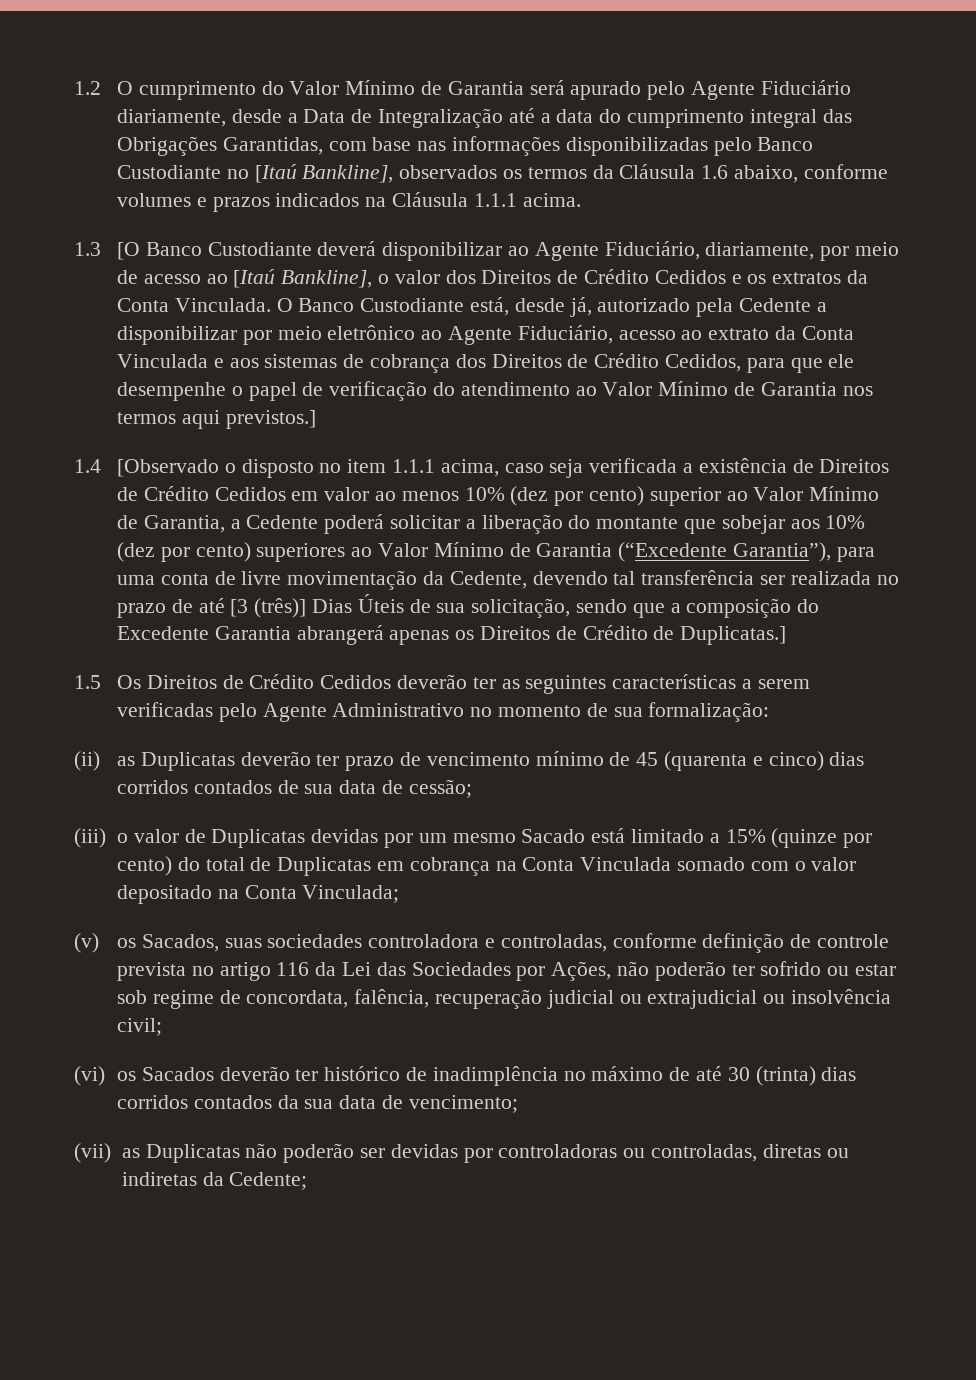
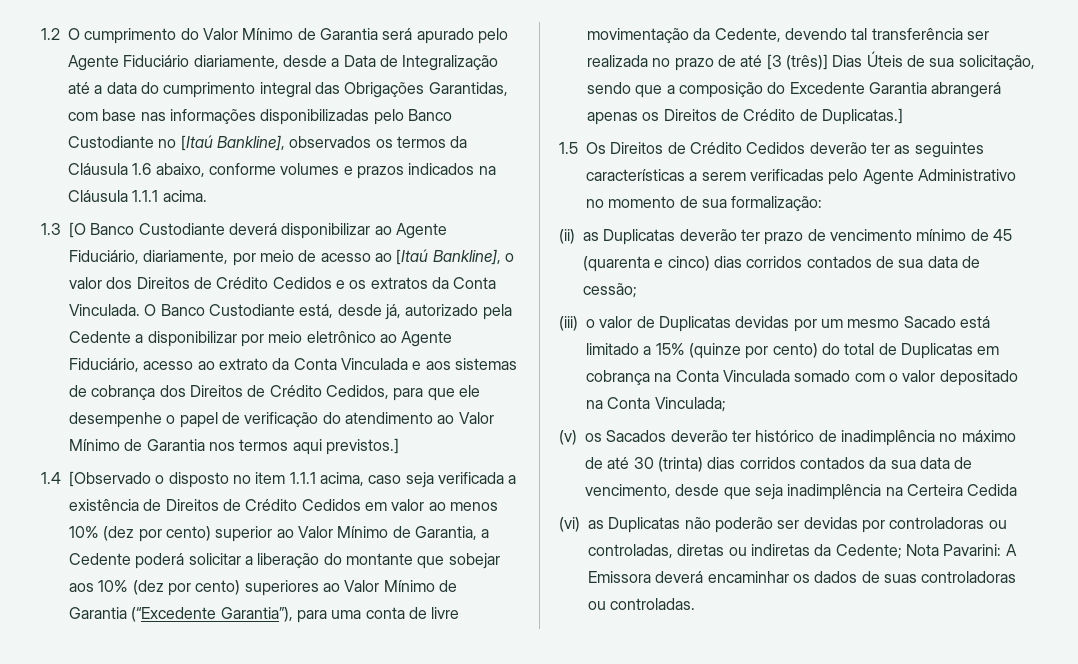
[141,933,890,953] [116,961,897,981] [116,989,892,1009] [116,1018,162,1036] [74,1066,136,1086] Sacados, suas sociedades controladora e controladas, conforme definição de controle prevista no artigo 116 da Lei das Sociedades por Ações, não poderão ter sofrido ou estar sob regime de concordata, falência, recuperação judicial ou extrajudicial ou insolvência civil; // (vi) os -> (602, 437) none
[408,1095,518,1113] [74,1143,111,1163] vencimento; // (vii) -> [585,484,1018,500] [559,517,580,532] vencimento, desde que seja inadimplência na Certeira Cedida // (vi)
(308, 1181) none -> [905,544,1017,556] [588,571,1017,583] [588,598,696,610] Nota Pavarini: A Emissora deverá encaminhar os dados de suas controladoras ou controladas.

